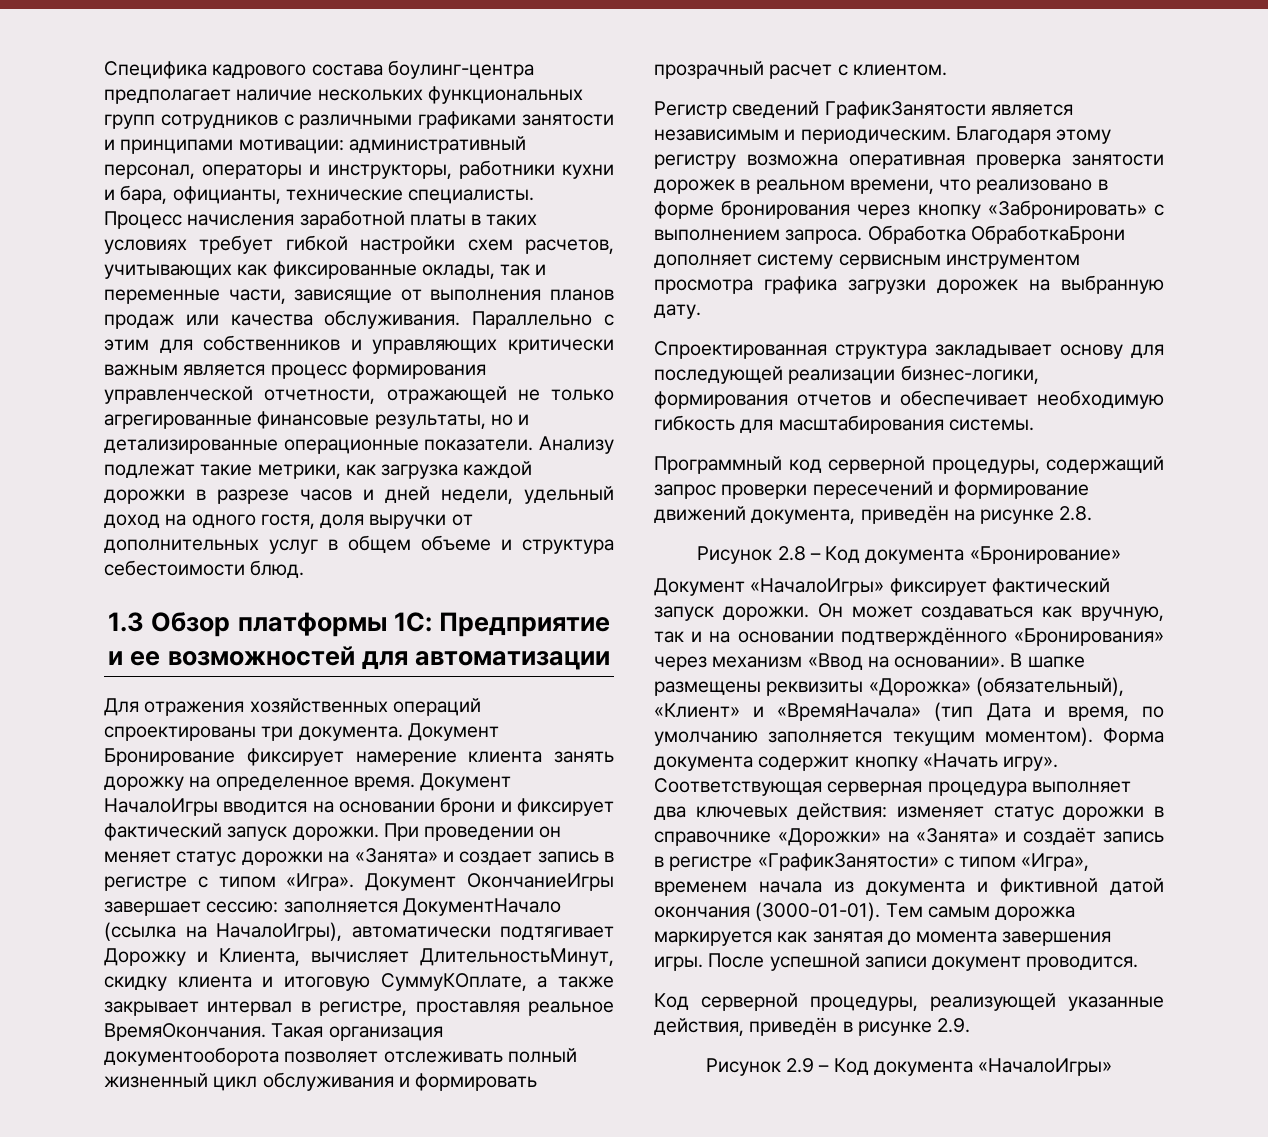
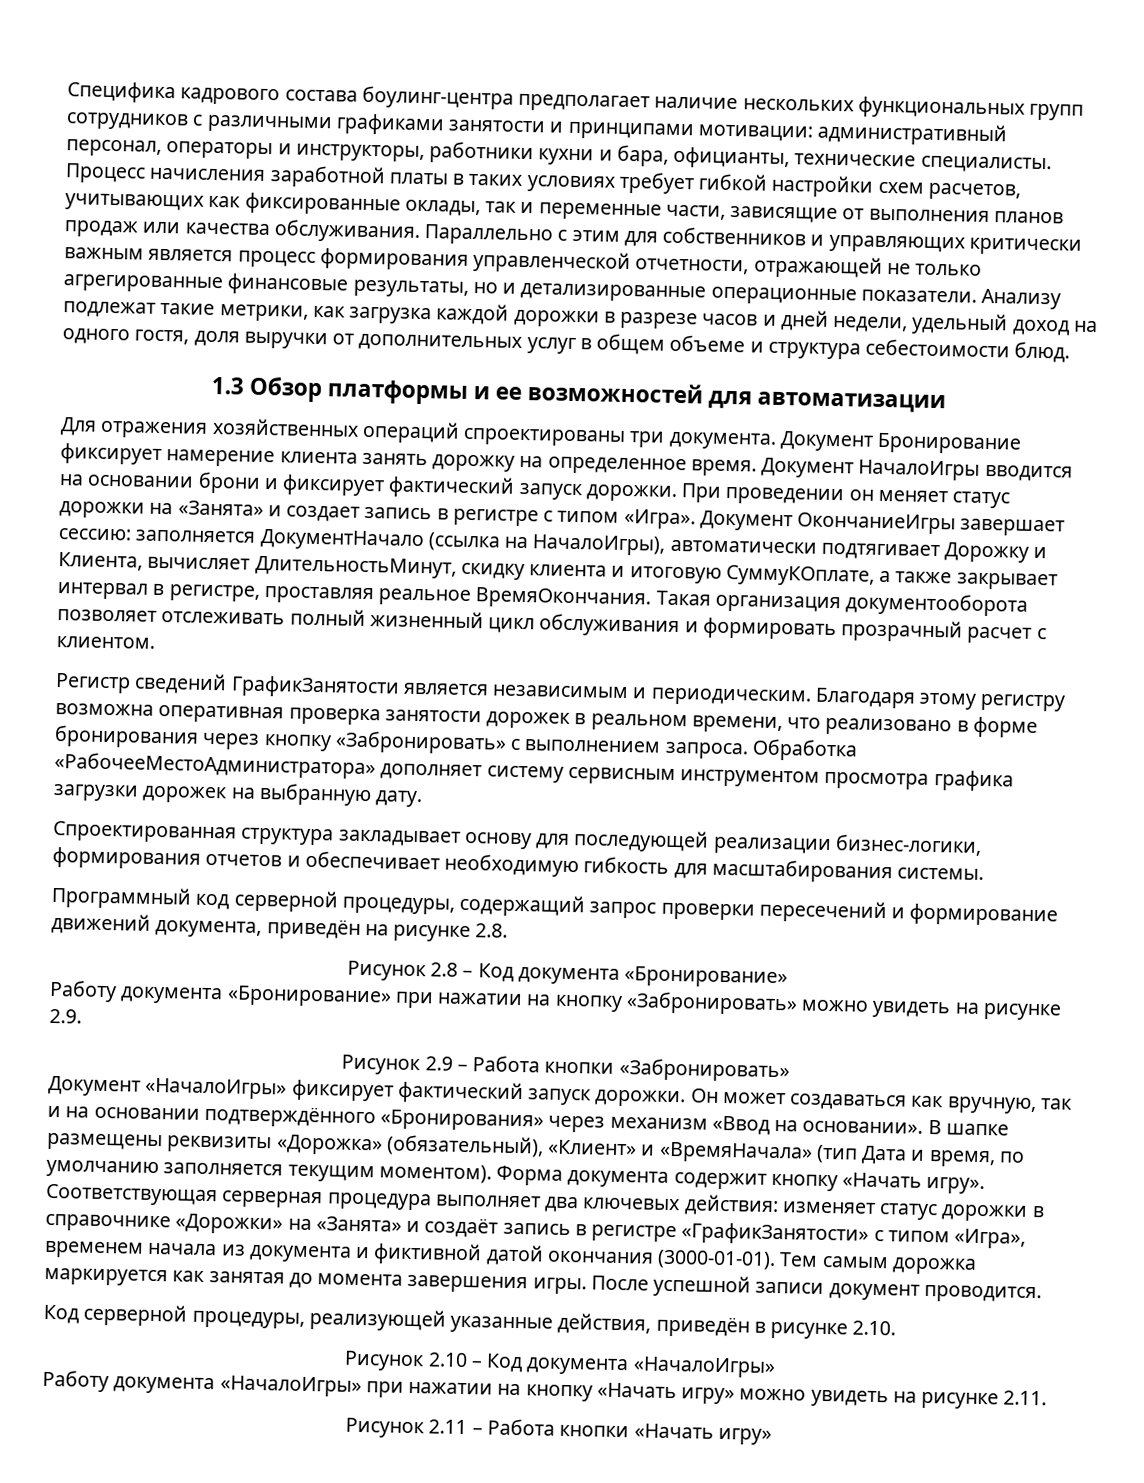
[393,612,610,637] 1С: Предприятие -> (468, 392) none
[970,225,1125,244] ОбработкаБрони -> [54,751,376,780] «РабочееМестоАдминистратора»
(1121, 555) none -> [49,979,1061,1021] [49,1008,82,1024] [341,1054,790,1083] // Работу документа «Бронирование» при нажатии на кнопку «Забронировать» можно увидеть на рисунке 2.9. // Рисунок 2.9 – Работа кнопки «Забронировать»
[937,1018,971,1033] [705,1058,815,1076] 2.9. // Рисунок 2.9 -> [852,1320,897,1336] [344,1350,468,1372] 2.10. // Рисунок 2.10
(1113, 1067) none -> [42,1369,1048,1410] [345,1417,772,1445] // Работу документа «НачалоИгры» при нажатии на кнопку «Начать игру» можно увидеть на рисунке 2.11. // Рисунок 2.11 – Работа кнопки «Начать игру»

